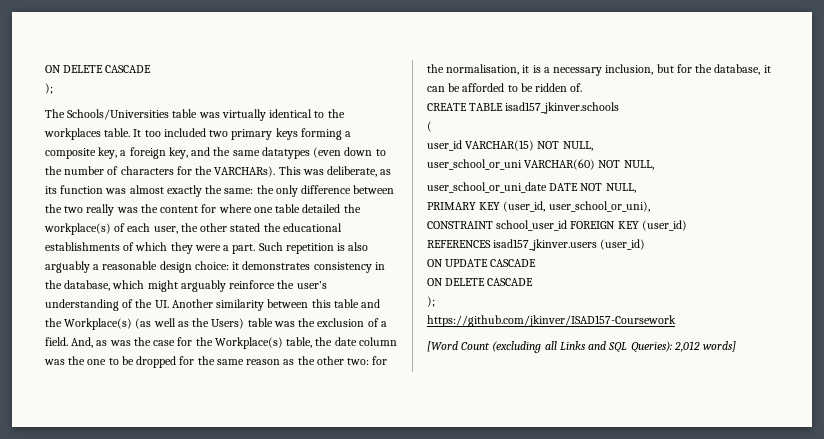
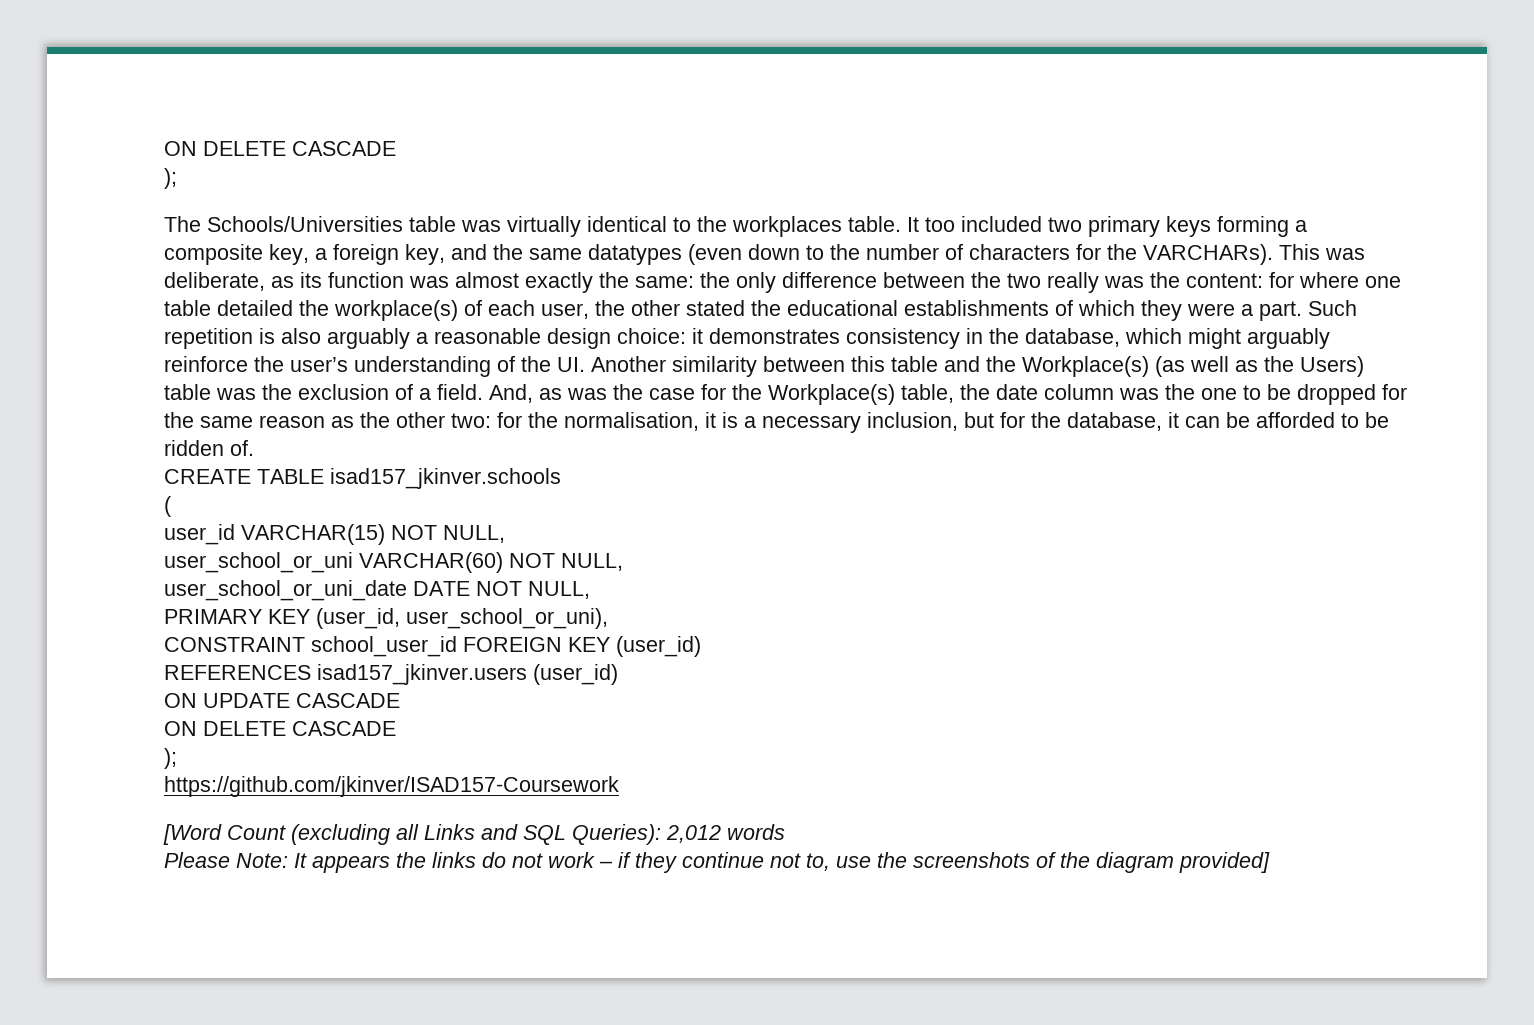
[160,206,199,213] content -> [1186,273,1263,288] content:
[703,341,737,352] words] -> [727,824,785,840] [164,852,1270,873] words // Please Note: It appears the links do not work – if they continue not to, use the screenshots of the diagram provided]

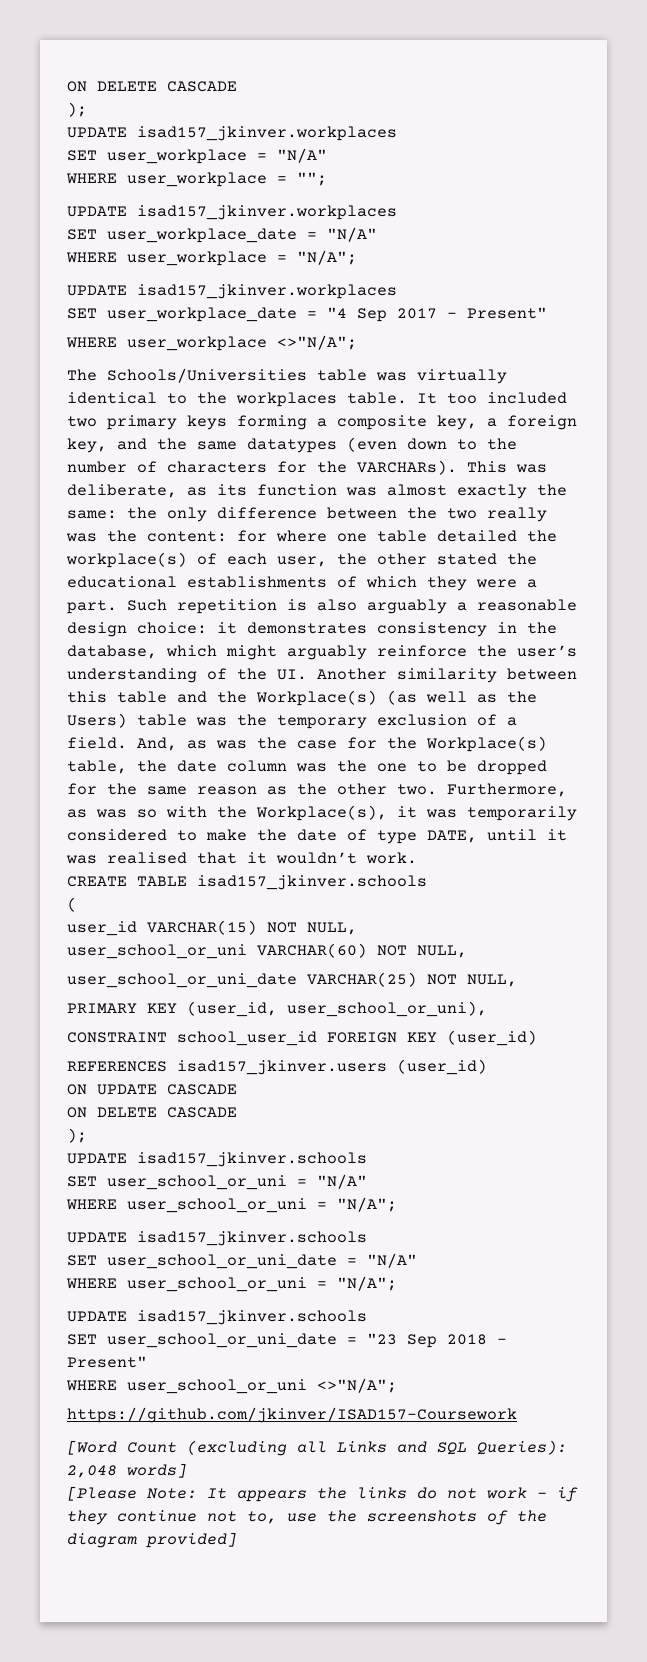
[164,141,396,156] [164,168,177,189] ON DELETE CASCADE // ); -> [67,81,237,92] [67,102,87,117] [67,126,397,141] [67,148,327,164] [66,172,327,187] [67,205,397,220] [67,227,377,243] [66,250,357,266] [67,284,397,299] [67,307,547,322] [66,335,357,351] ON DELETE CASCADE // ); // UPDATE isad157_jkinver.workplaces // SET user_workplace = "N/A" // WHERE user_workplace = ""; // UPDATE isad157_jkinver.workplaces // SET user_workplace_date = "N/A" // WHERE user_workplace = "N/A"; // UPDATE isad157_jkinver.workplaces // SET user_workplace_date = "4 Sep 2017 - Present" // WHERE user_workplace <>"N/A";
(292, 392) none -> [277,715,367,729] temporary
[451,412,1389,433] [164,440,254,456] two: for the normalisation, it is a necessary inclusion, but for the database, it can be afforded to be ridden of. -> [397,783,567,797] [67,805,577,821] [67,829,567,844] [66,852,417,864] two. Furthermore, as was so with the Workplace(s), it was temporarily considered to make the date of type DATE, until it was realised that it wouldn’t work.
[413,581,470,596] DATE -> [307,972,417,987] VARCHAR(25)
(177, 758) none -> [67,1152,367,1167] [67,1174,367,1190] [66,1197,397,1213] [67,1231,367,1246] [67,1253,417,1269] [66,1276,397,1292] [67,1310,367,1325] [67,1333,507,1348] [67,1356,147,1368] [66,1378,397,1394] // UPDATE isad157_jkinver.schools // SET user_school_or_uni = "N/A" // WHERE user_school_or_uni = "N/A"; // UPDATE isad157_jkinver.schools // SET user_school_or_uni_date = "N/A" // WHERE user_school_or_uni = "N/A"; // UPDATE isad157_jkinver.schools // SET user_school_or_uni_date = "23 Sep 2018 - Present" // WHERE user_school_or_uni <>"N/A";
[666,824,785,843] [164,852,230,868] 2,012 words // Please -> [67,1463,187,1478] [67,1486,137,1501] 2,048 words] // [Please

